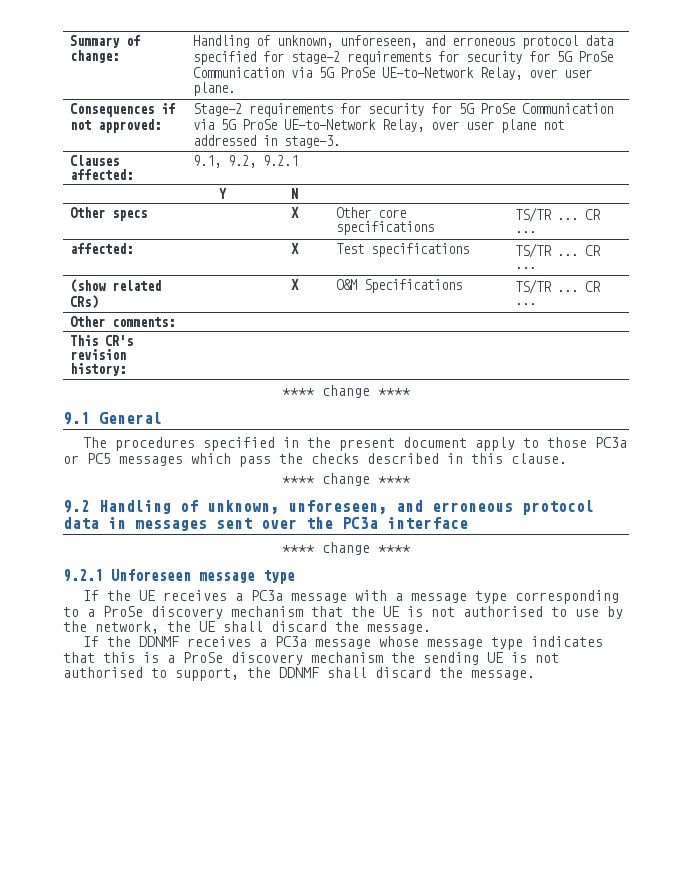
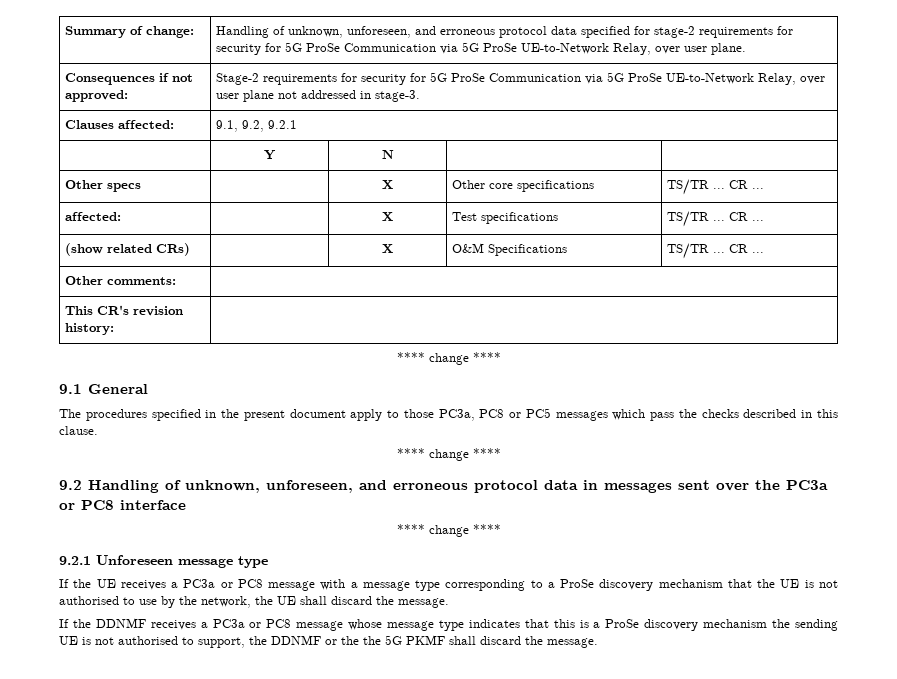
[595,437,628,448] PC3a -> [438,409,505,421] PC3a, PC8
(378, 523) none -> [59,500,114,510] or PC8
(284, 595) none -> [220,579,263,588] or PC8
(308, 641) none -> [249,619,292,628] or PC8
(319, 672) none -> [325,635,445,645] or the the 5G PKMF

